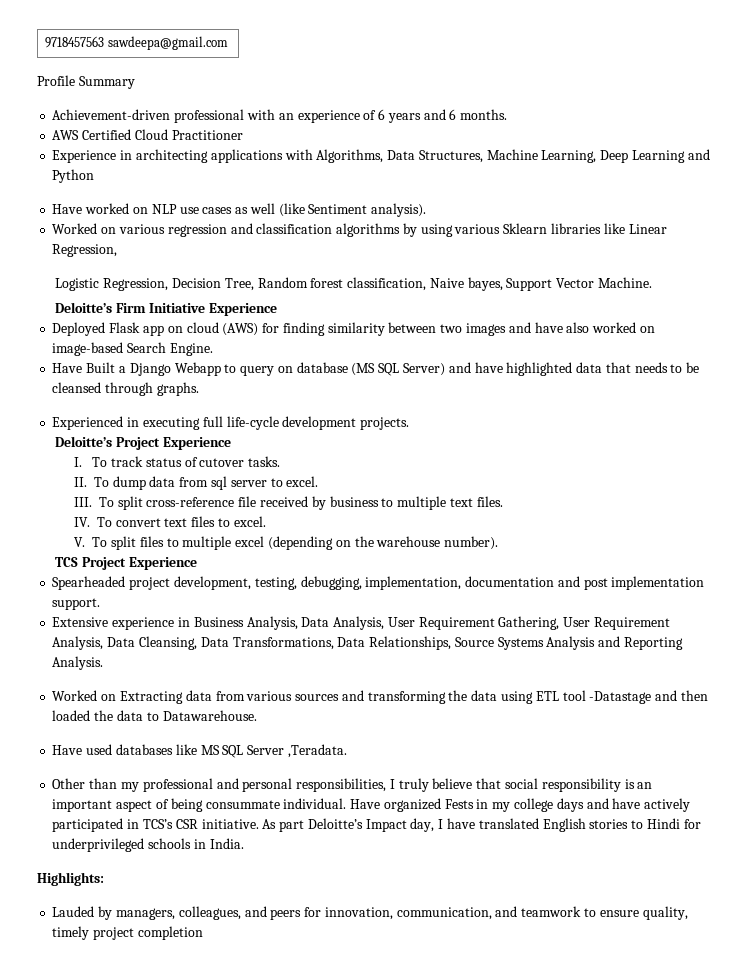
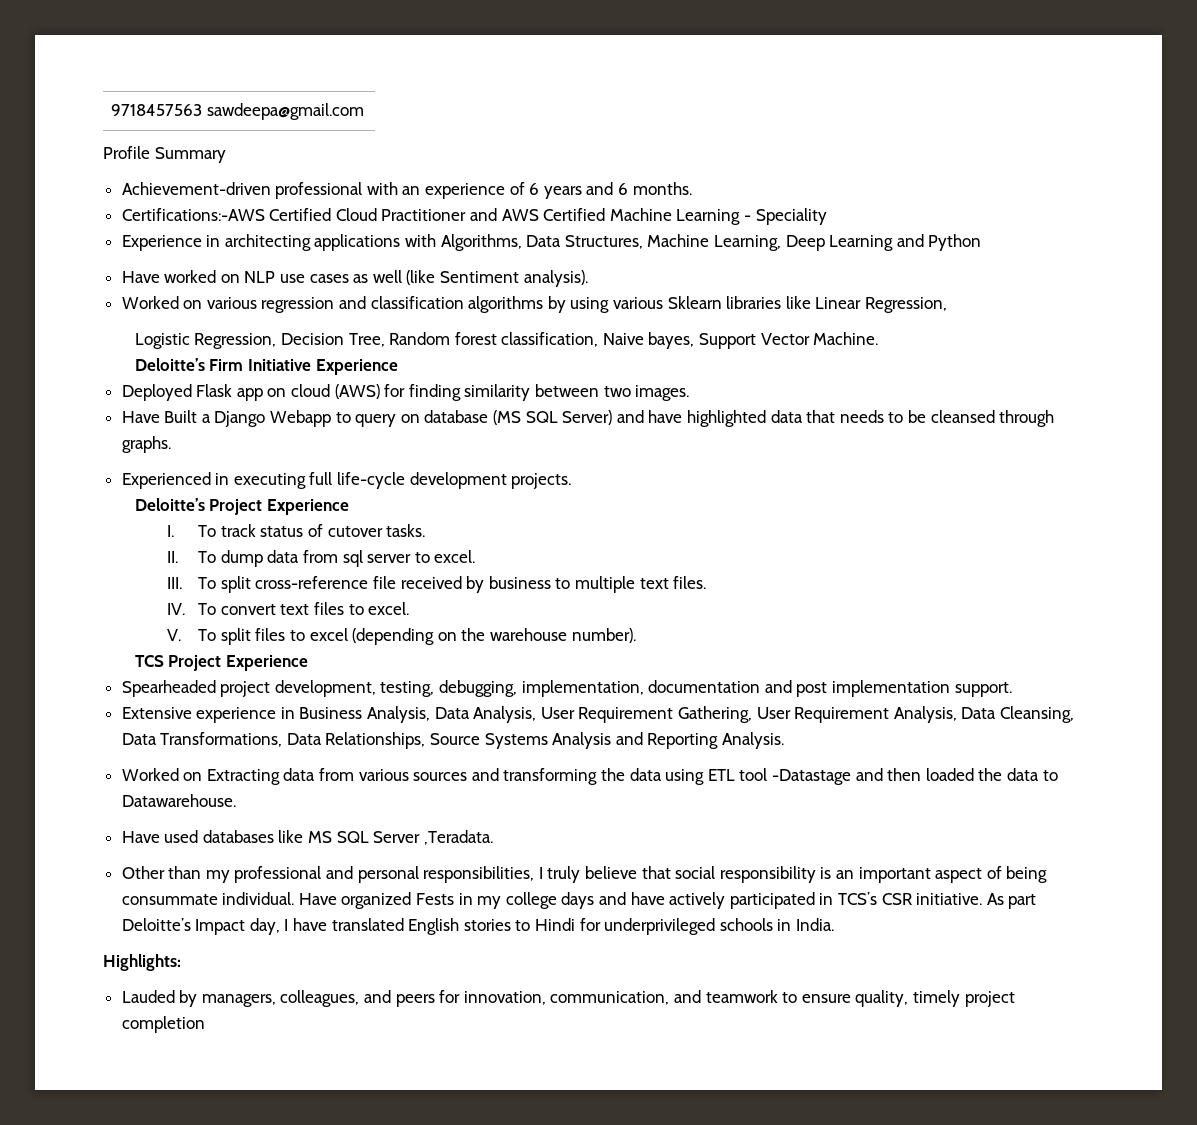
[52,130,80,140] AWS -> [121,208,265,221] Certifications:-AWS
(243, 135) none -> [470,208,827,225] and AWS Certified Machine Learning - Speciality
[465,322,655,336] [52,342,213,356] images and have also worked on image-based Search Engine. -> [635,385,690,401] images.
[182,536,232,550] multiple -> (306, 635) none

